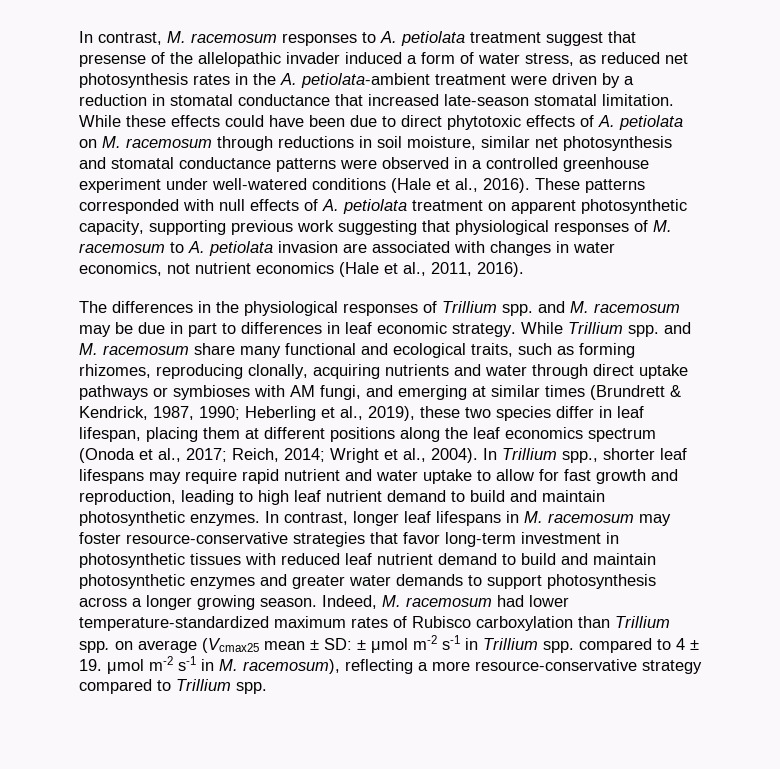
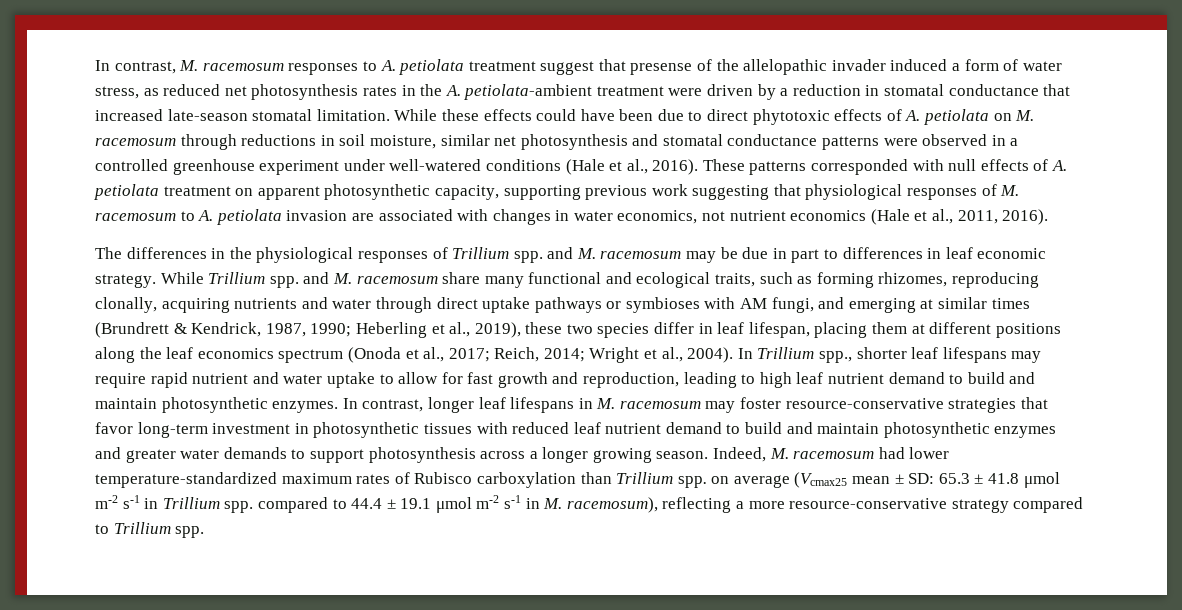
[357,640,366,650] ± -> [938,473,1020,484] 65.3 ± 41.8
[676,638,699,650] [79,659,102,671] 4 ± 19. -> [351,498,432,509] 44.4 ± 19.1

